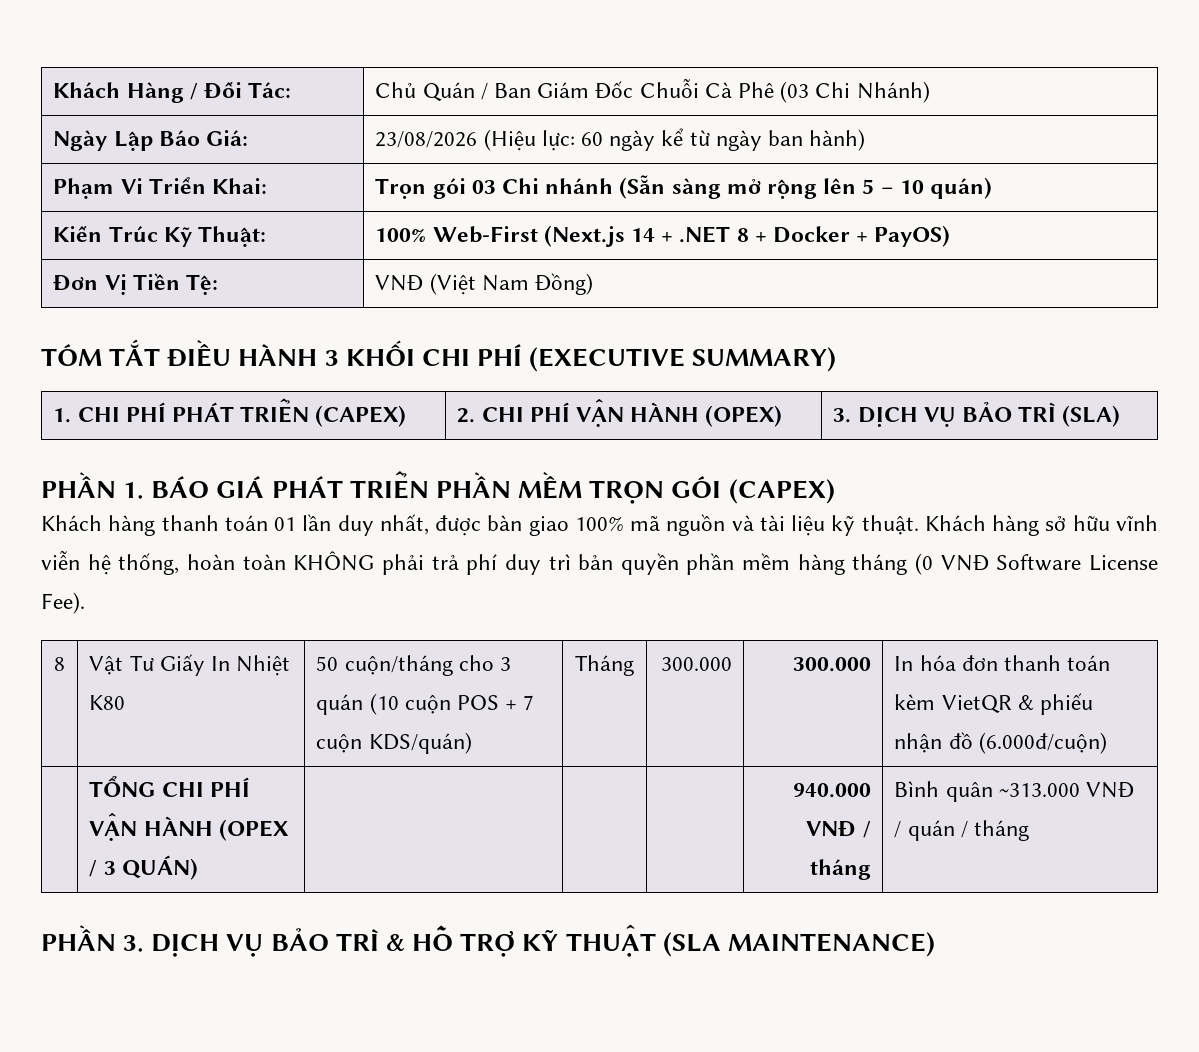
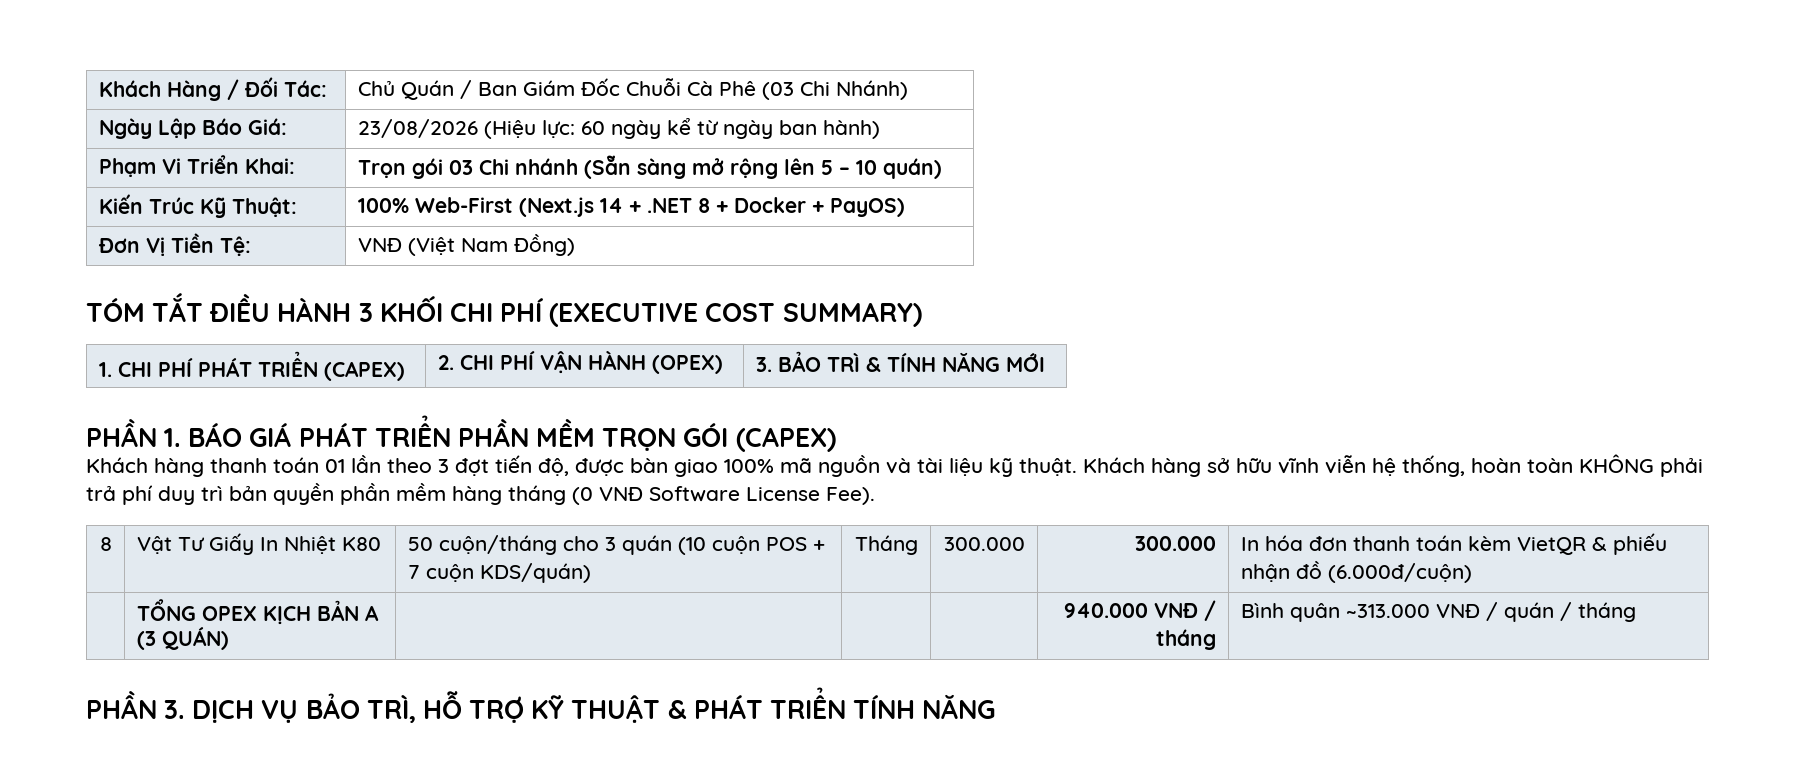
(686, 359) none -> [705,303,776,322] COST
[857,402,1121,427] DỊCH VỤ BẢO TRÌ (SLA) -> [777,351,1045,372] BẢO TRÌ & TÍNH NĂNG MỚI
[337,514,429,536] duy nhất, -> [387,455,569,476] theo 3 đợt tiến độ,
[161,777,250,797] [89,813,289,841] [89,860,116,877] CHI PHÍ VẬN HÀNH (OPEX / 3 -> [201,600,379,625] [136,631,156,650] OPEX KỊCH BẢN A (3
[335,929,405,951] TRÌ & -> [366,695,416,723] TRÌ,
[662,932,935,957] (SLA MAINTENANCE) -> [667,687,996,719] & PHÁT TRIỂN TÍNH NĂNG

